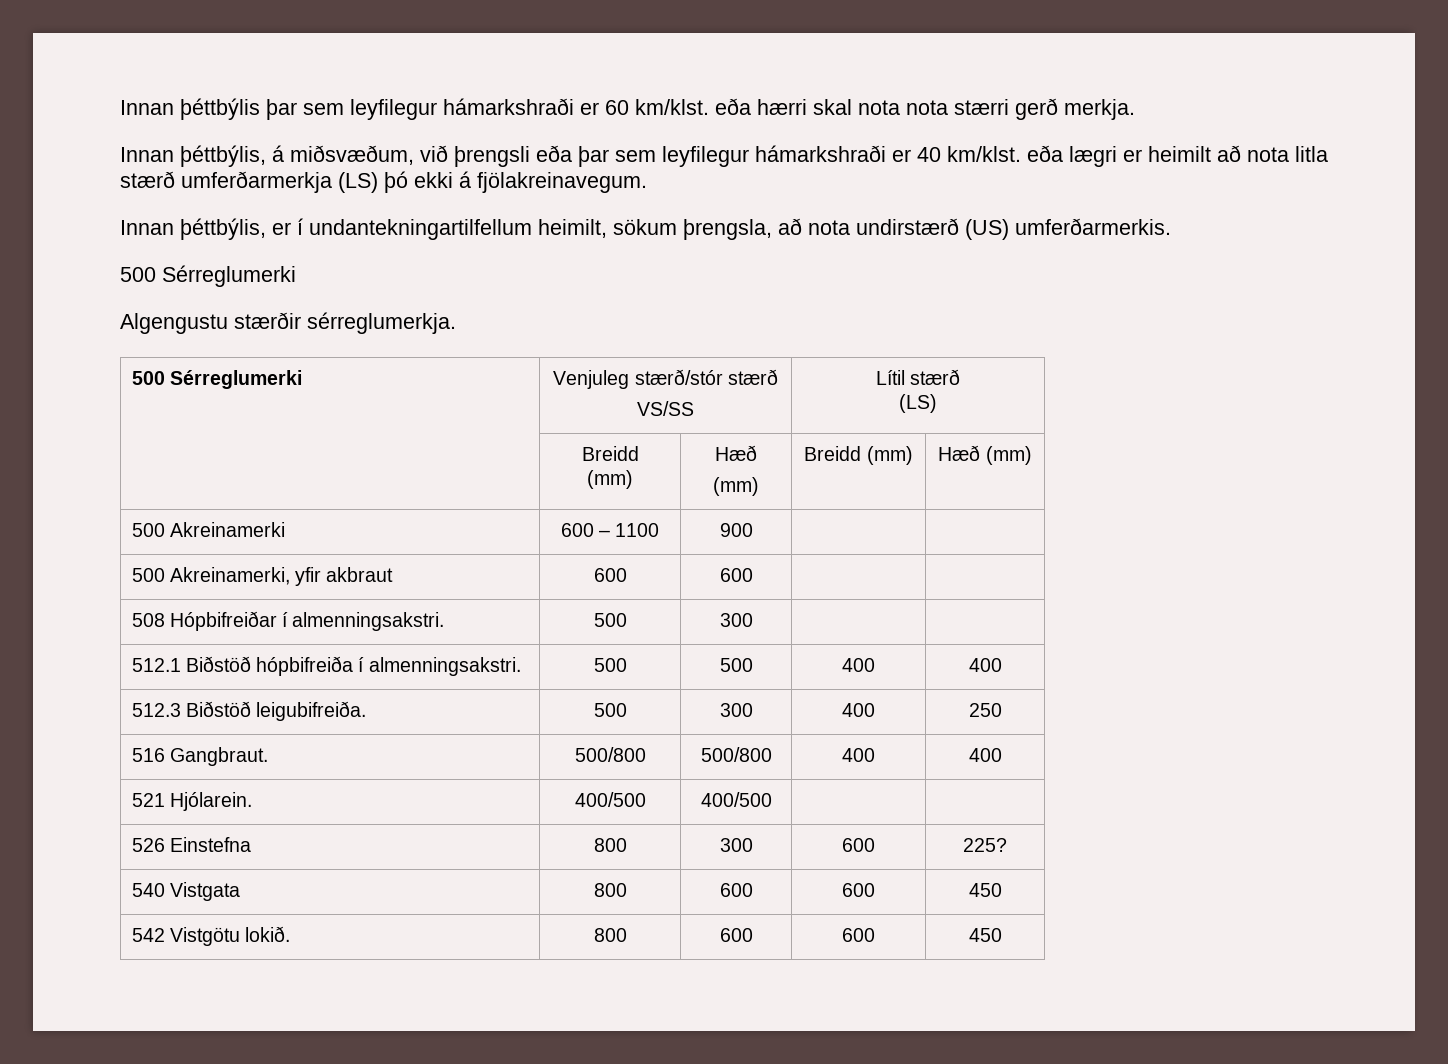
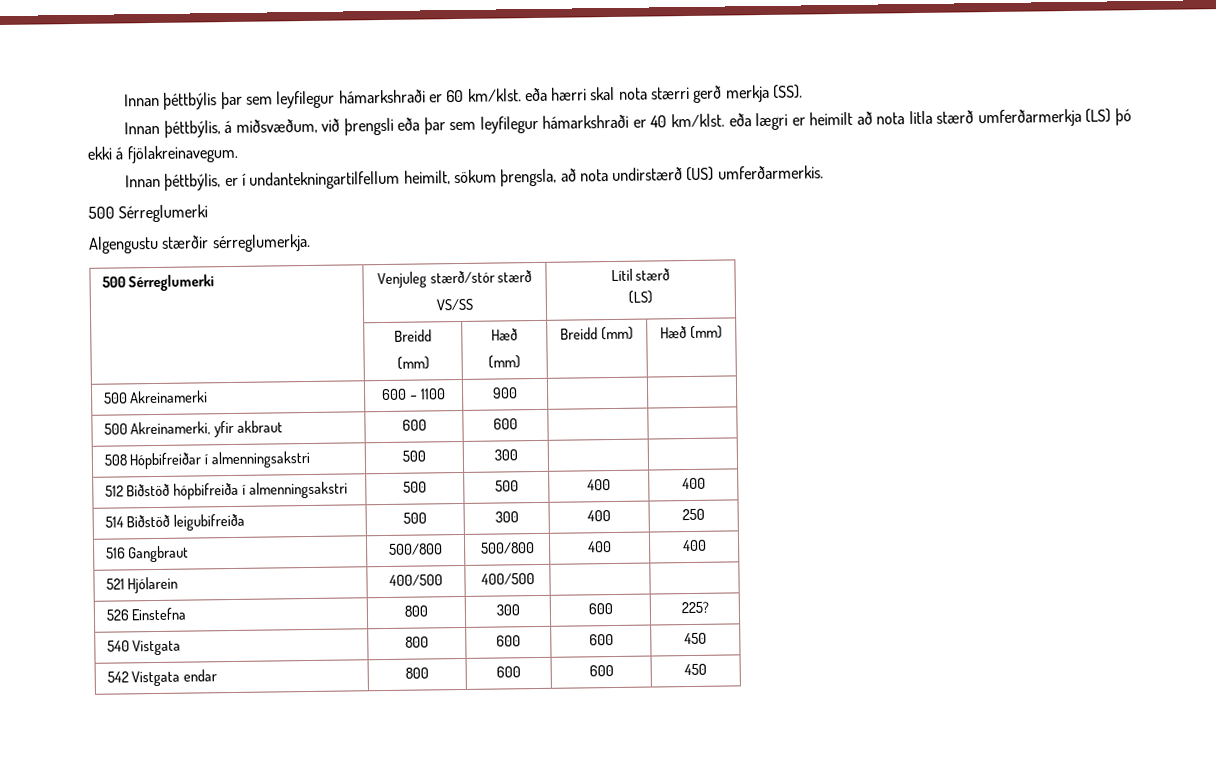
[906,100,948,115] nota -> (648, 93) none
[1064,99,1135,120] merkja. -> [725,84,804,103] merkja (SS).
[292,612,445,631] almenningsakstri. -> [211,450,312,469] almenningsakstri
[131,658,181,672] 512.1 -> [104,485,124,497] 512
[368,657,521,676] almenningsakstri. -> [249,481,349,499] almenningsakstri
[131,701,367,721] 512.3 Biðstöð leigubifreiða. -> [104,513,246,531] 514 Biðstöð leigubifreiða
[169,747,268,766] Gangbraut. -> [128,545,190,563] Gangbraut
[169,792,252,811] Hjólarein. -> [127,576,179,594] Hjólarein
[169,926,291,946] Vistgötu lokið. -> [131,669,218,687] Vistgata endar

